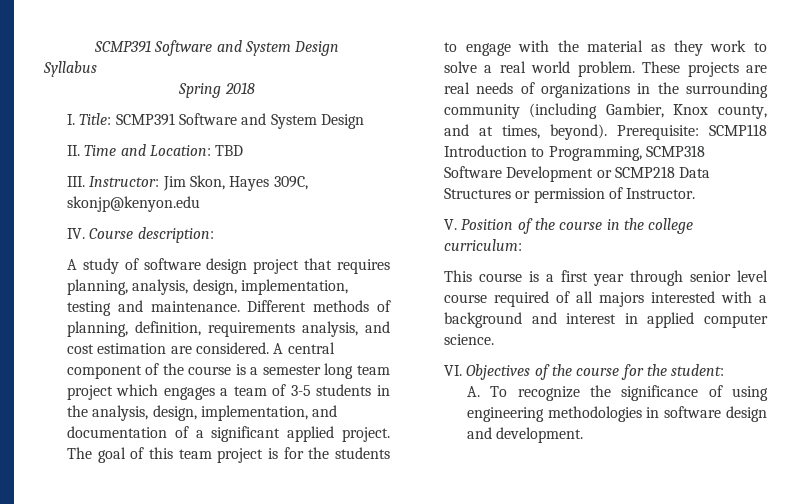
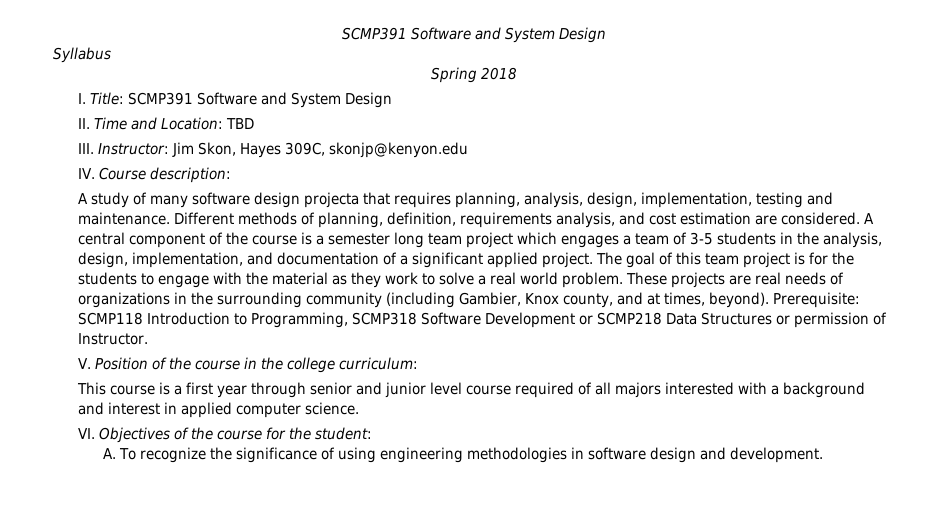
[143,258,300,274] software design project -> [149,192,359,208] many software design projecta
(731, 276) none -> [355,382,426,398] and junior

